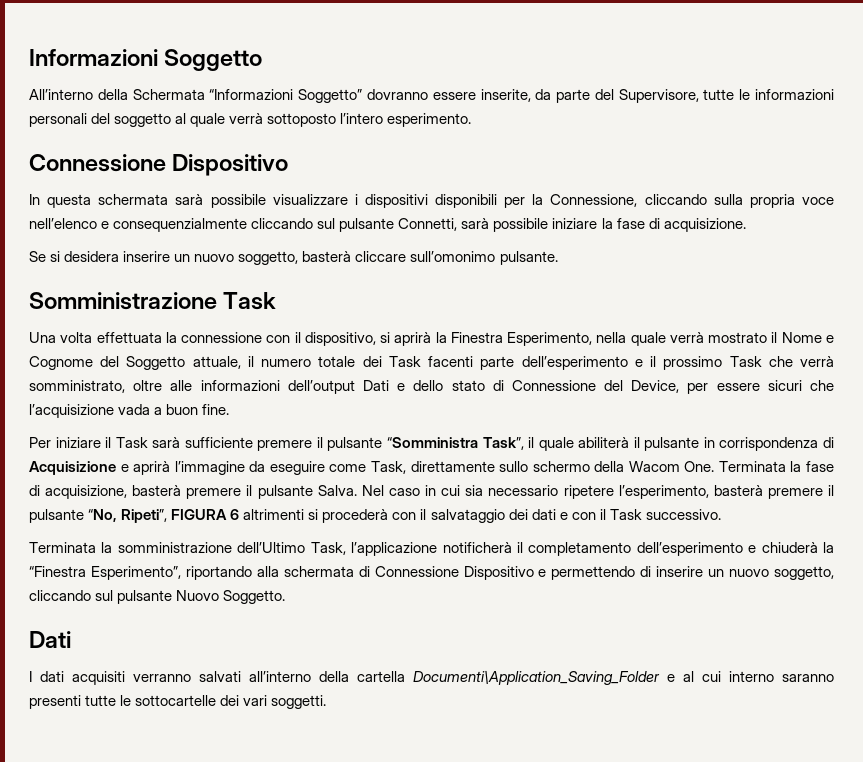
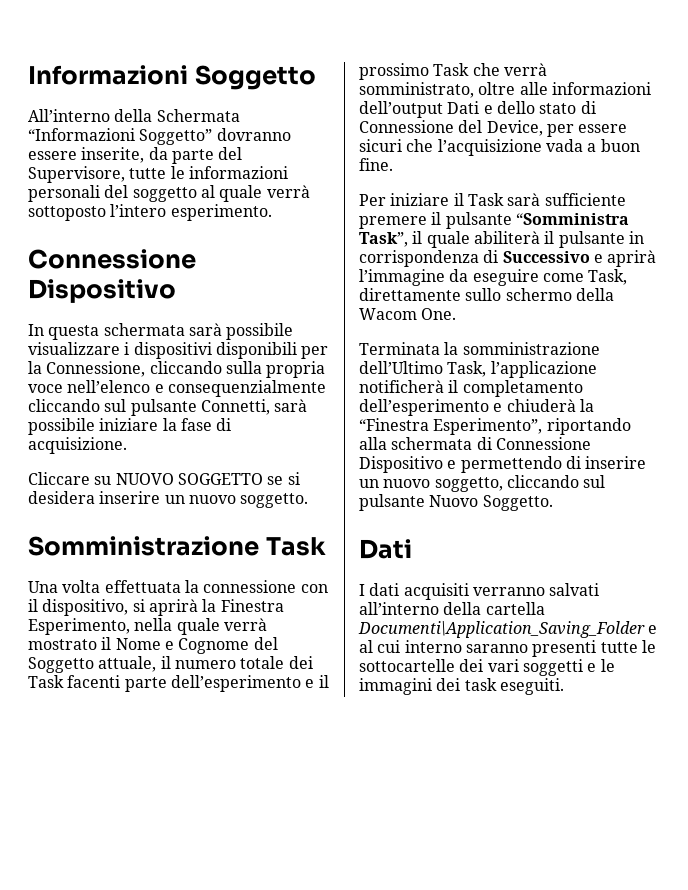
[29,251,46,262] Se -> [28,472,284,485] Cliccare su NUOVO SOGGETTO se
[238,251,558,265] soggetto, basterà cliccare sull’omonimo pulsante. -> [240,493,309,508] soggetto.
[29,461,116,475] Acquisizione -> [502,251,590,263] Successivo
[718,461,834,472] [29,485,835,499] [29,509,721,523] Terminata la fase di acquisizione, basterà premere il pulsante Salva. Nel caso in cui sia necessario ripetere l’esperimento, basterà premere il pulsante “No, Ripeti”, FIGURA 6 altrimenti si procederà con il salvataggio dei dati e con il Task successivo. -> (457, 314) none
[271,695,327,709] soggetti. -> [522,659,615,676] [359,678,564,695] soggetti e le immagini dei task eseguiti.

